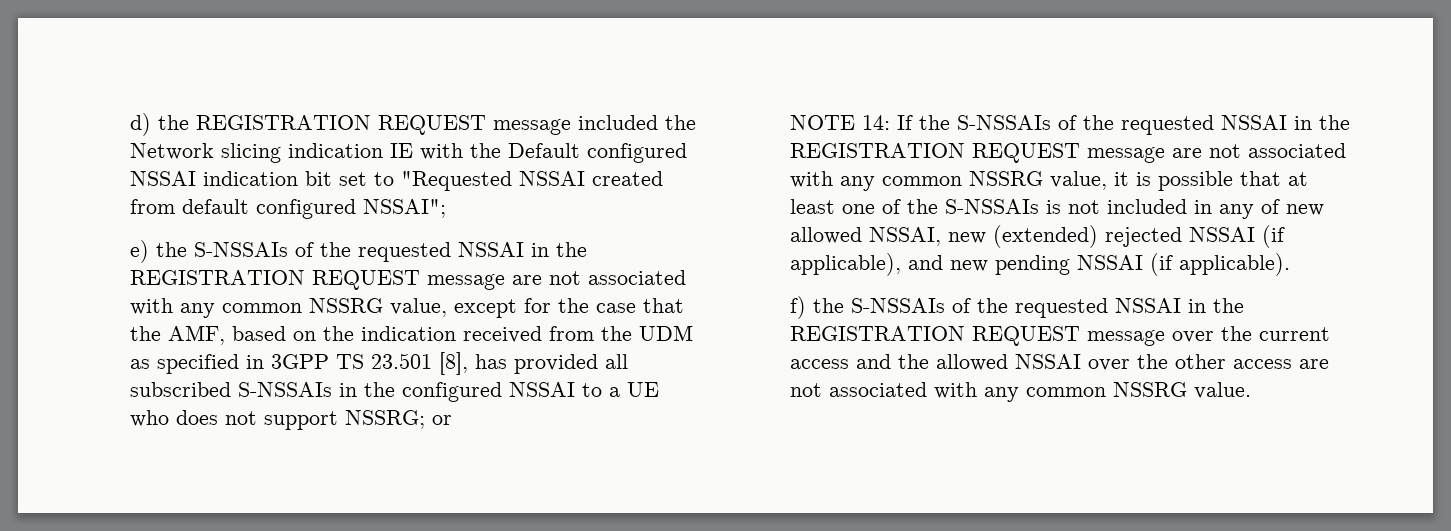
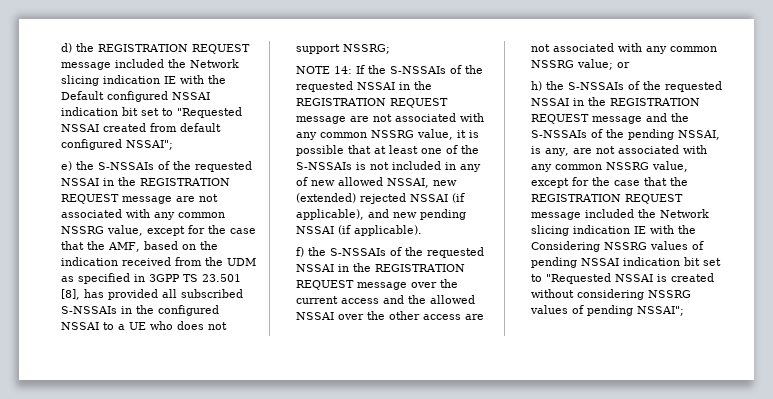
[432,415,453,425] or -> (391, 49) none
[1194,382,1252,399] value. -> [577,59,631,70] [531,81,723,92] [531,97,701,106] [531,113,690,124] [531,129,721,140] [531,145,708,156] [531,161,689,172] [531,177,689,188] [531,194,684,204] [531,209,710,220] [531,225,697,236] [531,241,705,252] [531,257,722,268] [531,273,715,284] [531,289,692,300] [530,305,685,316] value; or // h) the S-NSSAIs of the requested NSSAI in the REGISTRATION REQUEST message and the S-NSSAIs of the pending NSSAI, is any, are not associated with any common NSSRG value, except for the case that the REGISTRATION REQUEST message included the Network slicing indication IE with the Considering NSSRG values of pending NSSAI indication bit set to "Requested NSSAI is created without considering NSSRG values of pending NSSAI";

